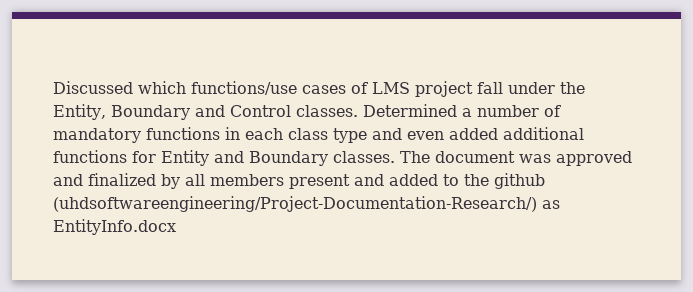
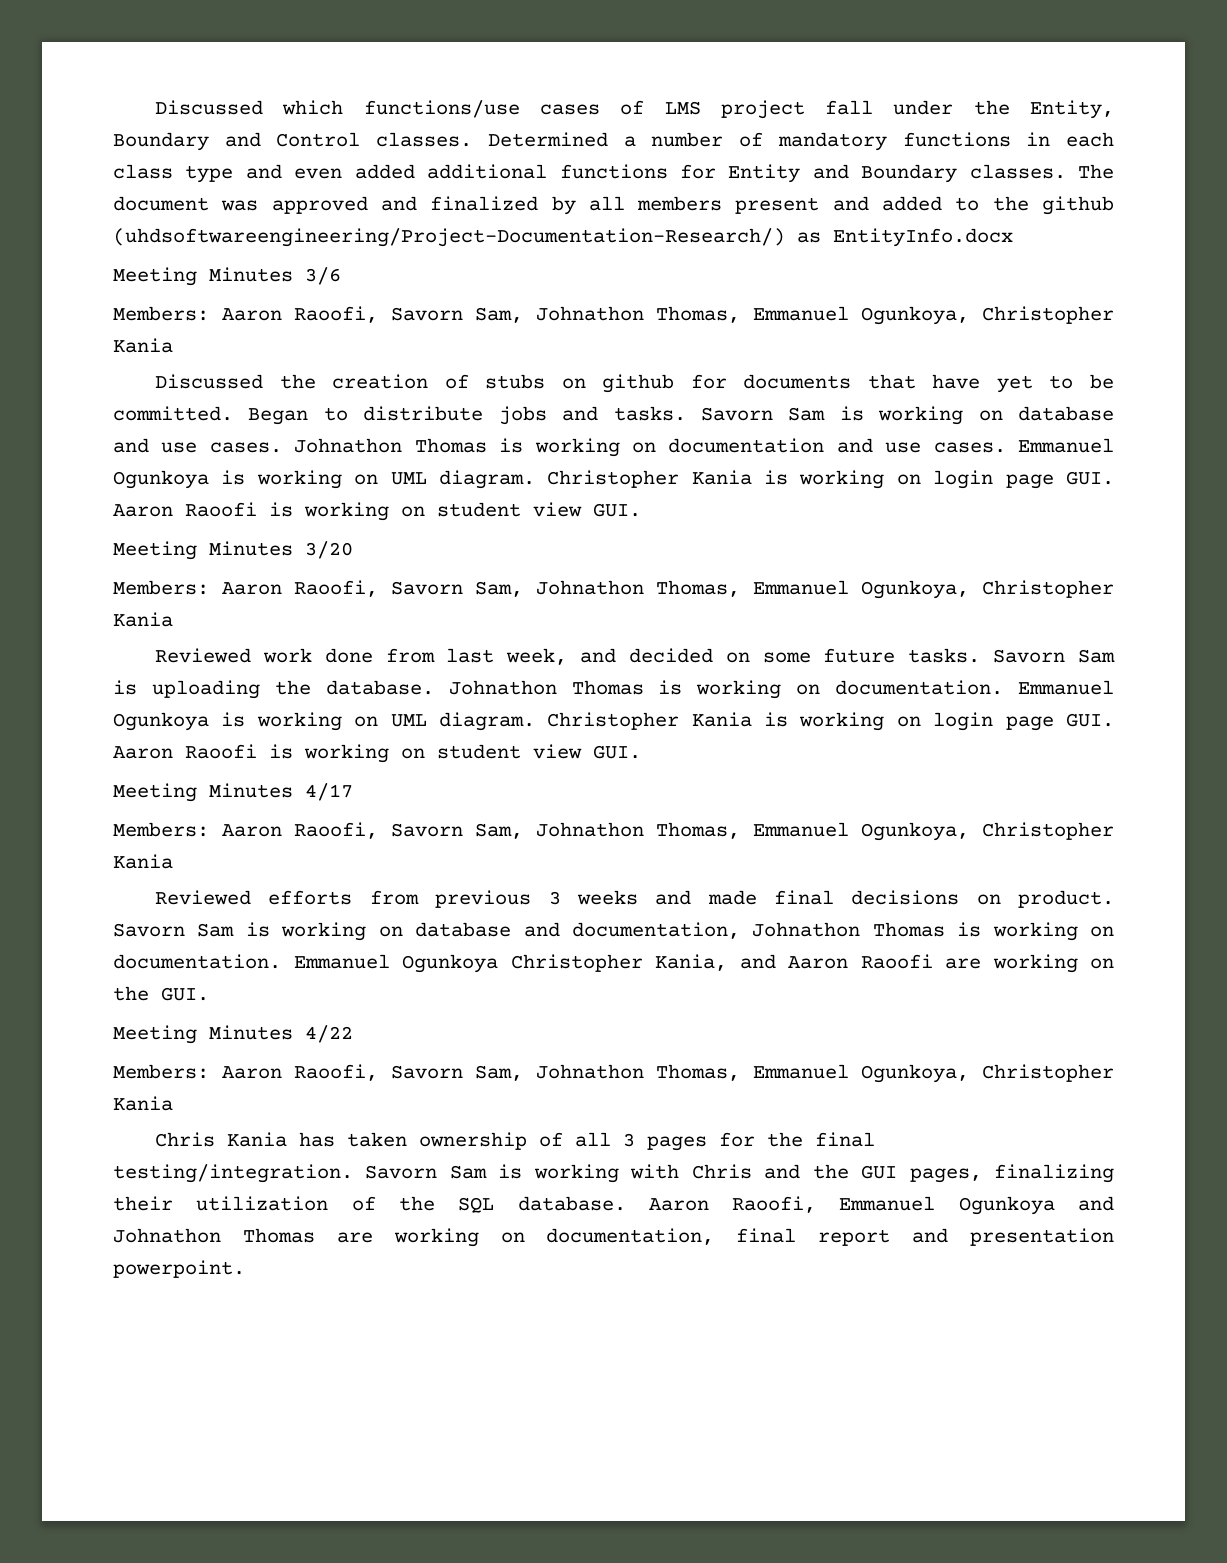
(176, 227) none -> [113,267,341,286] [113,306,1114,325] [113,338,173,353] [155,374,1114,393] [113,406,1114,425] [113,438,1114,457] [113,470,1114,489] [113,502,641,521] [113,541,353,560] [113,580,1114,599] [113,612,173,627] [155,648,1115,665] [113,680,1114,699] [113,712,1114,731] [113,744,641,763] [113,783,353,802] [113,822,1114,841] [113,854,173,869] [155,890,1114,908] [113,922,1114,941] [113,954,1114,973] [113,986,209,1001] [113,1025,353,1044] [113,1064,1114,1083] [113,1096,173,1111] [155,1132,876,1151] [113,1164,1115,1183] [113,1196,1114,1215] [113,1228,1115,1247] [113,1260,245,1278] // Meeting Minutes 3/6 // Members: Aaron Raoofi, Savorn Sam, Johnathon Thomas, Emmanuel Ogunkoya, Christopher Kania // Discussed the creation of stubs on github for documents that have yet to be committed. Began to distribute jobs and tasks. Savorn Sam is working on database and use cases. Johnathon Thomas is working on documentation and use cases. Emmanuel Ogunkoya is working on UML diagram. Christopher Kania is working on login page GUI. Aaron Raoofi is working on student view GUI. // Meeting Minutes 3/20 // Members: Aaron Raoofi, Savorn Sam, Johnathon Thomas, Emmanuel Ogunkoya, Christopher Kania // Reviewed work done from last week, and decided on some future tasks. Savorn Sam is uploading the database. Johnathon Thomas is working on documentation. Emmanuel Ogunkoya is working on UML diagram. Christopher Kania is working on login page GUI. Aaron Raoofi is working on student view GUI. // Meeting Minutes 4/17 // Members: Aaron Raoofi, Savorn Sam, Johnathon Thomas, Emmanuel Ogunkoya, Christopher Kania // Reviewed efforts from previous 3 weeks and made final decisions on product. Savorn Sam is working on database and documentation, Johnathon Thomas is working on documentation. Emmanuel Ogunkoya Christopher Kania, and Aaron Raoofi are working on the GUI. // Meeting Minutes 4/22 // Members: Aaron Raoofi, Savorn Sam, Johnathon Thomas, Emmanuel Ogunkoya, Christopher Kania // Chris Kania has taken ownership of all 3 pages for the final testing/integration. Savorn Sam is working with Chris and the GUI pages, finalizing their utilization of the SQL database. Aaron Raoofi, Emmanuel Ogunkoya and Johnathon Thomas are working on documentation, final report and presentation powerpoint.

